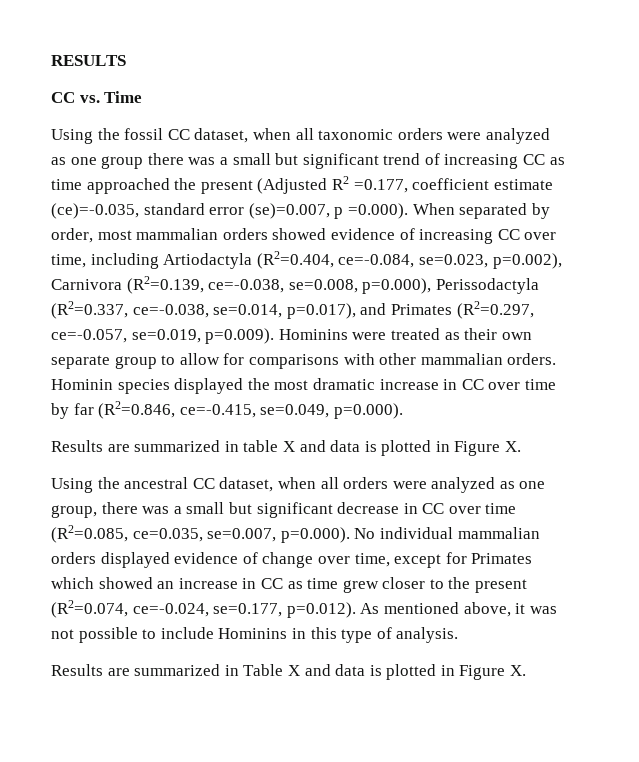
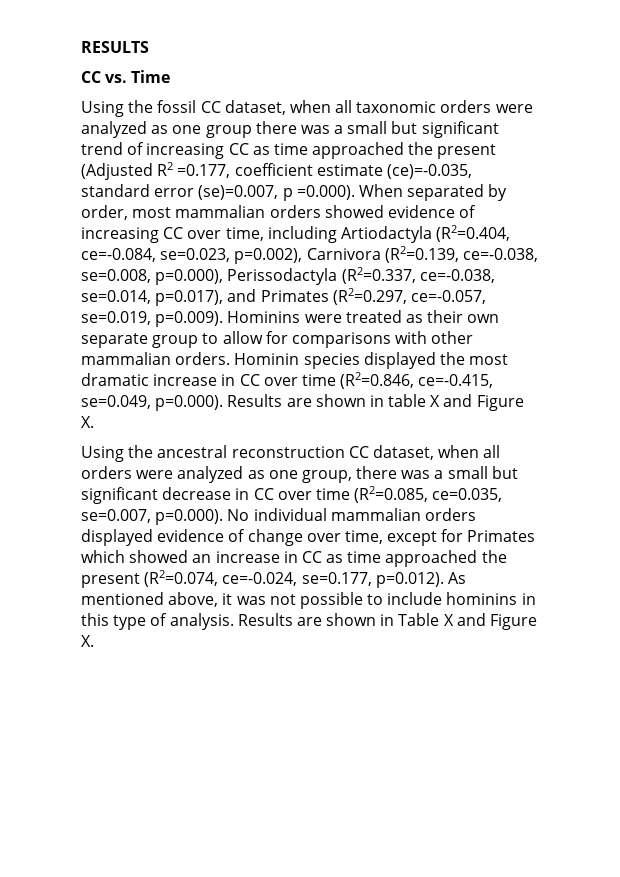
[51,403,94,419] by far -> (336, 380) none
[51,440,221,452] // Results are summarized -> [227,394,366,407] Results are shown
[330,440,450,456] data is plotted in -> (473, 400) none
(189, 483) none -> [231,446,345,458] reconstruction
[342,577,444,593] grew closer to -> [385,550,478,567] approached
[218,628,288,639] Hominins -> [446,592,518,605] hominins
[51,664,221,676] // Results are summarized -> [237,613,377,626] Results are shown
[335,664,455,680] data is plotted in -> (486, 619) none

